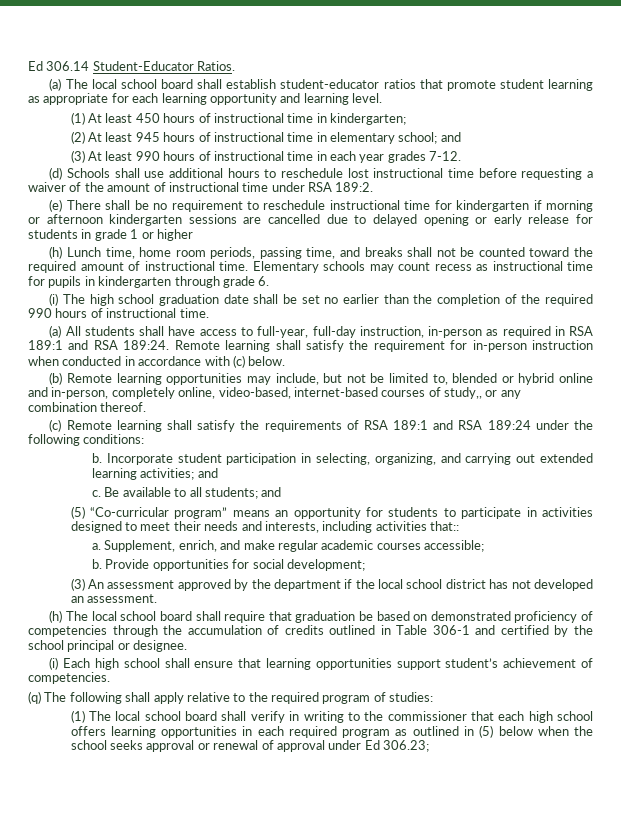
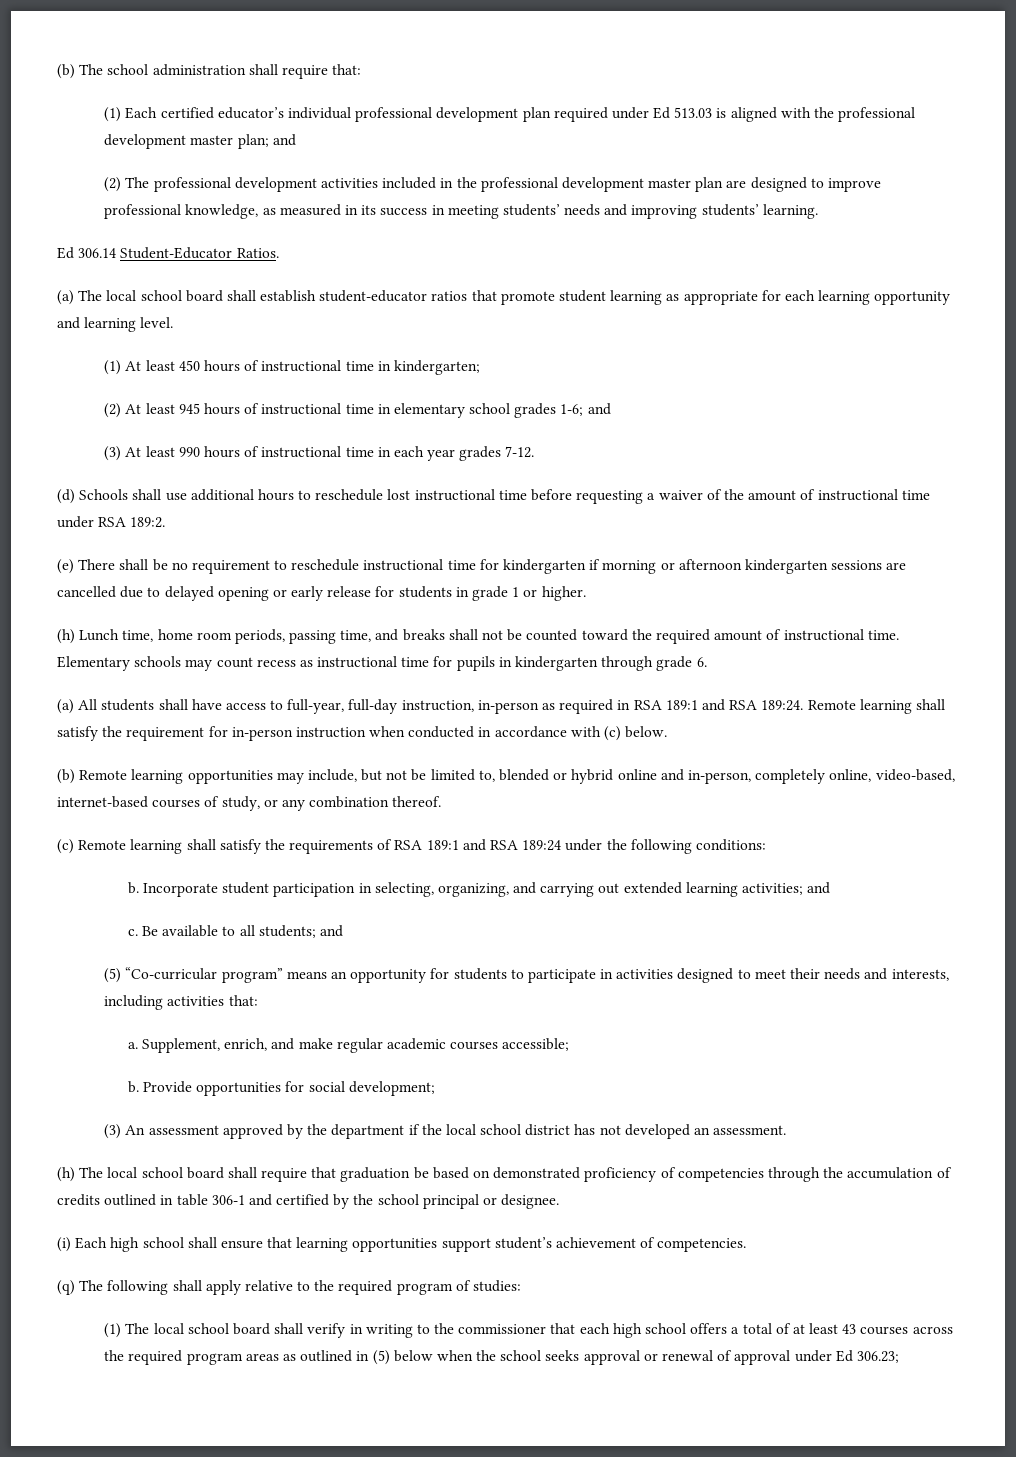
(28, 66) none -> [57,64,362,79] [104,107,916,122] [104,134,296,149] [104,177,881,192] [104,204,818,219] (b) The school administration shall require that: // (1) Each certified educator’s individual professional development plan required under Ed 513.03 is aligned with the professional development master plan; and // (2) The professional development activities included in the professional development master plan are designed to improve professional knowledge, as measured in its success in meeting students’ needs and improving students’ learning. //
[398,132,438,144] school; -> [469,403,584,418] school grades 1-6;
[156,229,193,241] higher -> [541,586,586,601] higher.
[49,293,593,306] [28,308,209,318] // (i) The high school graduation date shall be set no earlier than the completion of the required 990 hours of instructional time. -> (707, 662) none
[444,387,482,399] study,, -> [221,796,260,811] study,
[430,521,460,531] that:: -> [228,995,258,1006] that:
[396,625,428,635] Table -> [176,1194,208,1206] table
[110,726,391,738] learning opportunities in each required program -> [731,1323,953,1335] [104,1350,279,1365] a total of at least 43 courses across the required program areas

